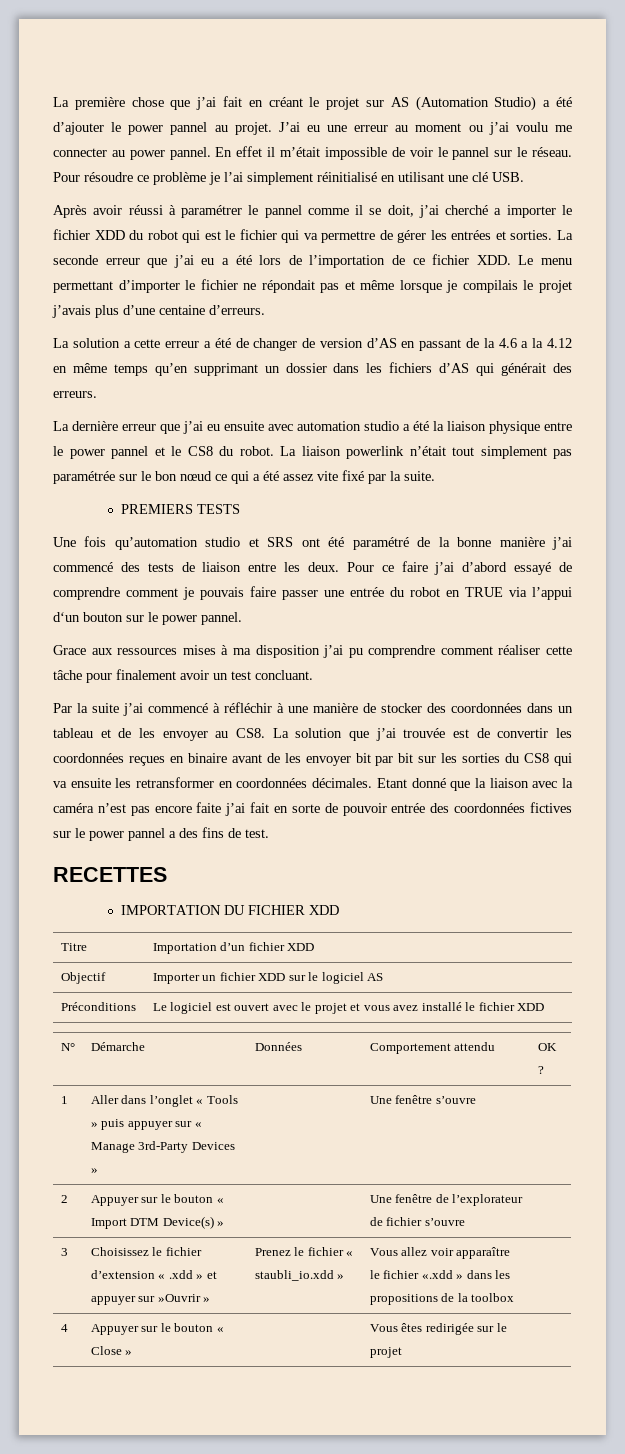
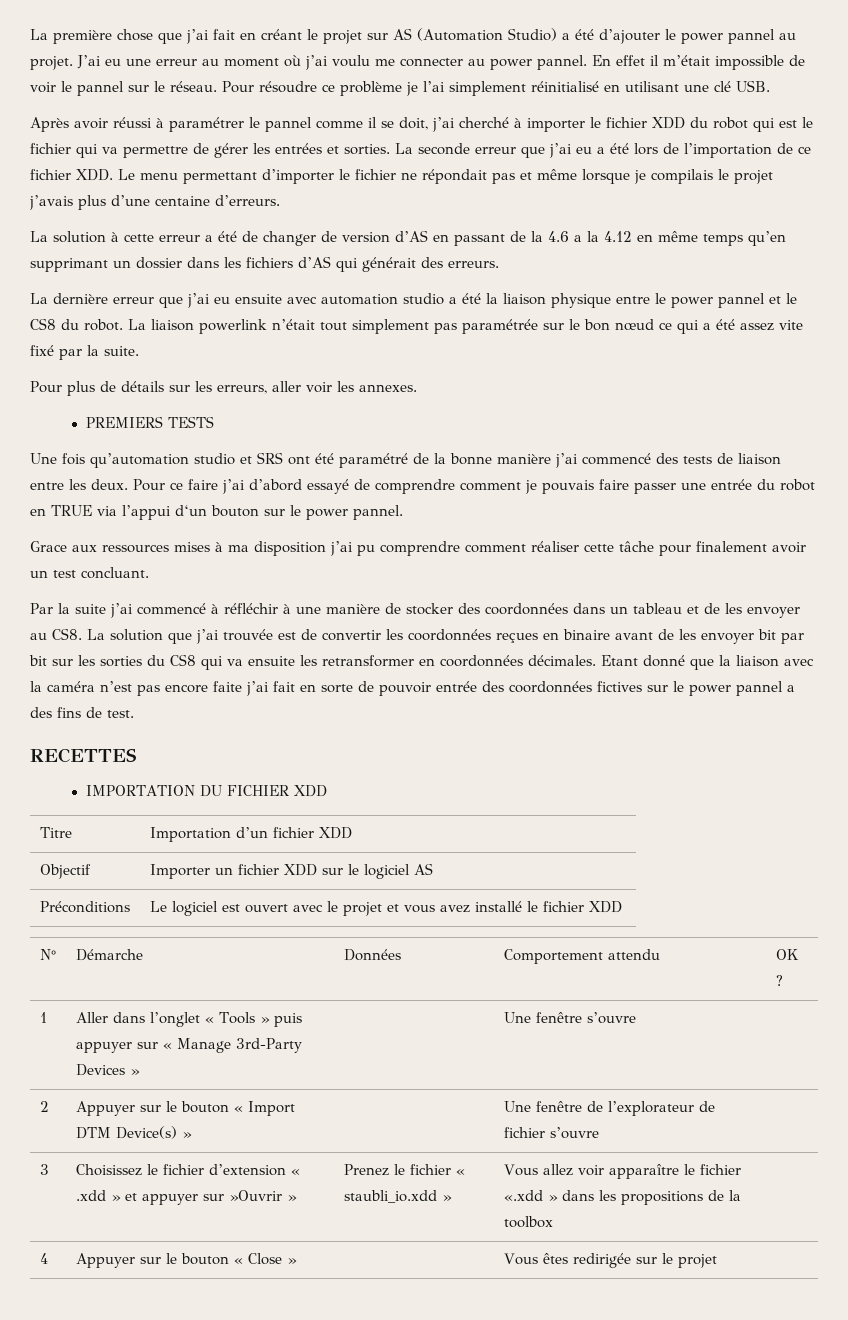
[468,125,483,132] ou -> [284,55,301,67] où
[494,208,502,215] a -> [514,118,522,128] à
[123,341,131,348] a -> [111,232,119,242] à
(435, 476) none -> [30,381,417,396] // Pour plus de détails sur les erreurs, aller voir les annexes.

